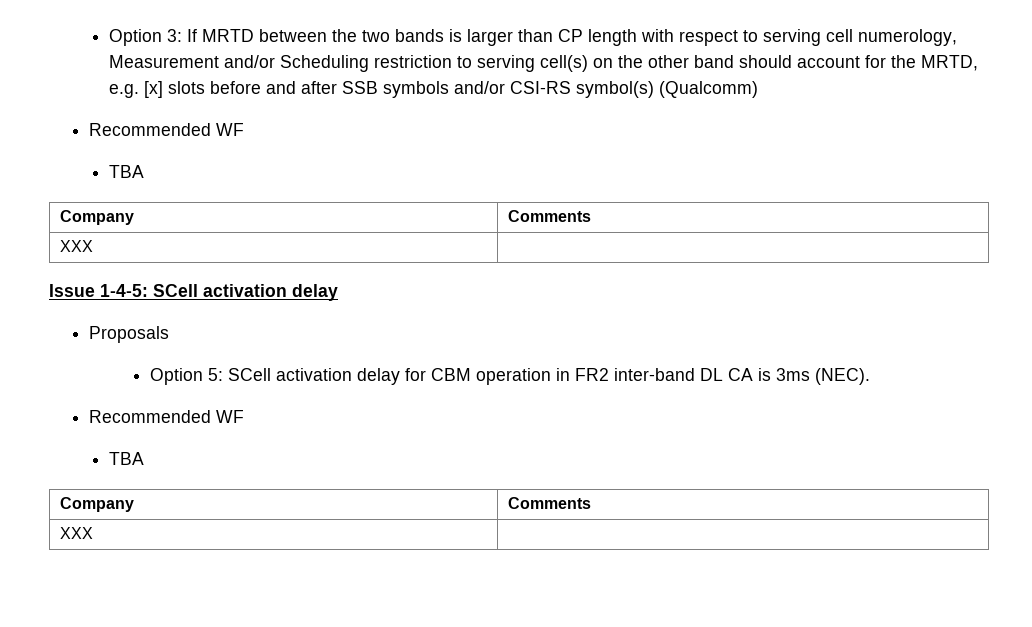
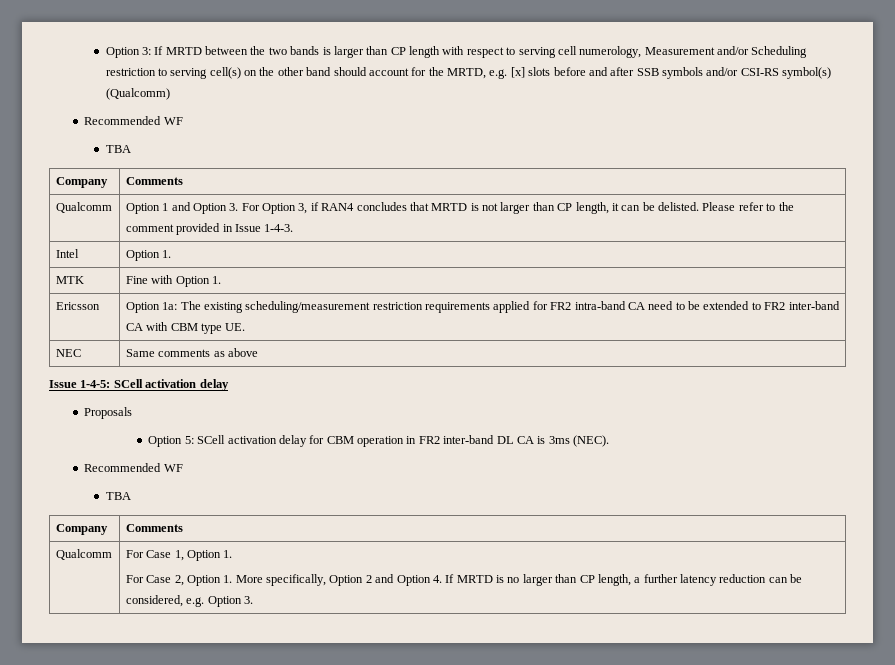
[60,240,94,252] XXX | -> [55,202,112,213] [125,202,794,214] [125,223,294,235] [55,249,79,258] [125,250,172,261] [55,276,84,284] [125,275,221,287] [55,302,100,310] [125,301,840,313] [125,322,246,334] [55,349,81,357] [125,348,258,357] Qualcomm | Option 1 and Option 3. For Option 3, if RAN4 concludes that MRTD is not larger than CP length, it can be delisted. Please refer to the comment provided in Issue 1-4-3. // Intel | Option 1. // MTK | Fine with Option 1. // Ericsson | Option 1a: The existing scheduling/measurement restriction requirements applied for FR2 intra-band CA need to be extended to FR2 inter-band CA with CBM type UE. // NEC | Same comments as above
[60,527,94,539] XXX | -> [55,549,112,560] [125,550,233,561] [125,574,803,586] [125,595,253,607] Qualcomm | For Case 1, Option 1. // For Case 2, Option 1. More specifically, Option 2 and Option 4. If MRTD is no larger than CP length, a further latency reduction can be considered, e.g. Option 3.

